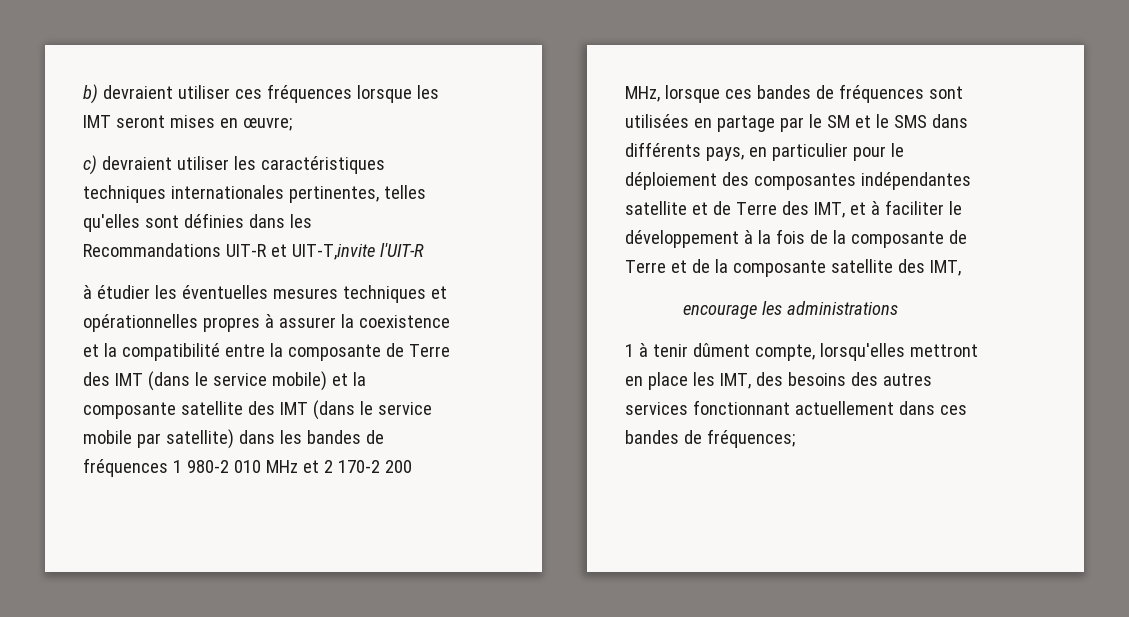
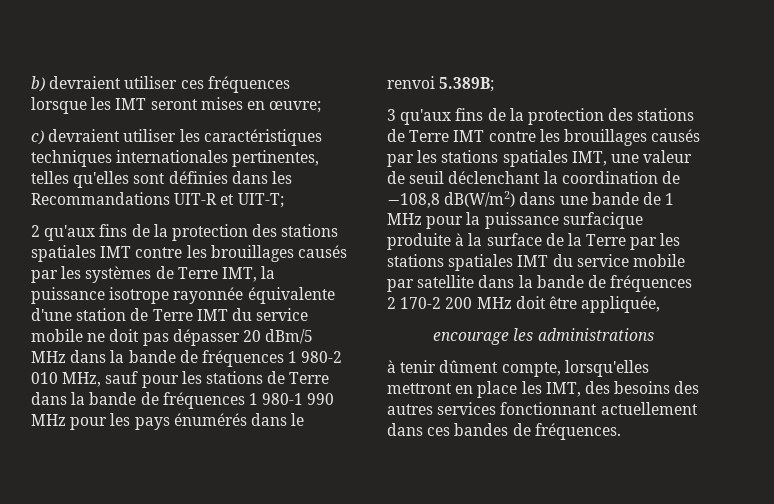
[291,243,424,260] [83,285,447,303] [83,314,450,332] [83,343,450,361] [83,371,366,391] [83,400,432,420] [83,429,361,449] UIT-T,invite l'UIT-R // à étudier les éventuelles mesures techniques et opérationnelles propres à assurer la coexistence et la compatibilité entre la composante de Terre des IMT (dans le service mobile) et la composante satellite des IMT (dans le service mobile par satellite) dans les bandes -> [237,193,284,208] [31,224,339,241] [31,245,347,262] [31,266,276,283] [31,287,335,304] [31,308,309,321] [31,329,314,346] [31,350,176,363] UIT-T; // 2 qu'aux fins de la protection des stations spatiales IMT contre les brouillages causés par les systèmes de Terre IMT, la puissance isotrope rayonnée équivalente d'une station de Terre IMT du service mobile ne doit pas dépasser 20 dBm/5 MHz dans la bande
[265,460,412,473] [625,84,963,103] [625,114,968,132] [625,142,904,161] [625,172,971,190] [625,200,962,218] [625,229,967,248] [625,259,961,277] MHz et 2 170-2 200 MHz, lorsque ces bandes de fréquences sont utilisées en partage par le SM et le SMS dans différents pays, en particulier pour le déploiement des composantes indépendantes satellite et de Terre des IMT, et à faciliter le développement à la fois de la composante de Terre et de la composante satellite des IMT, -> [62,371,330,388] [31,392,335,409] [31,413,305,430] [387,76,495,92] [387,108,695,125] [387,129,701,146] [387,150,693,167] [387,171,680,184] [387,191,675,208] [387,212,643,229] [387,233,681,250] [387,254,685,271] [387,275,693,292] [387,296,661,313] MHz, sauf pour les stations de Terre dans la bande de fréquences 1 980-1 990 MHz pour les pays énumérés dans le renvoi 5.389B; // 3 qu'aux fins de la protection des stations de Terre IMT contre les brouillages causés par les stations spatiales IMT, une valeur de seuil déclenchant la coordination de −108,8 dB(W/m2) dans une bande de 1 MHz pour la puissance surfacique produite à la surface de la Terre par les stations spatiales IMT du service mobile par satellite dans la bande de fréquences 2 170-2 200 MHz doit être appliquée,
[625,344,634,357] 1 -> (654, 334) none
[706,429,795,448] fréquences; -> [534,423,621,440] fréquences.

